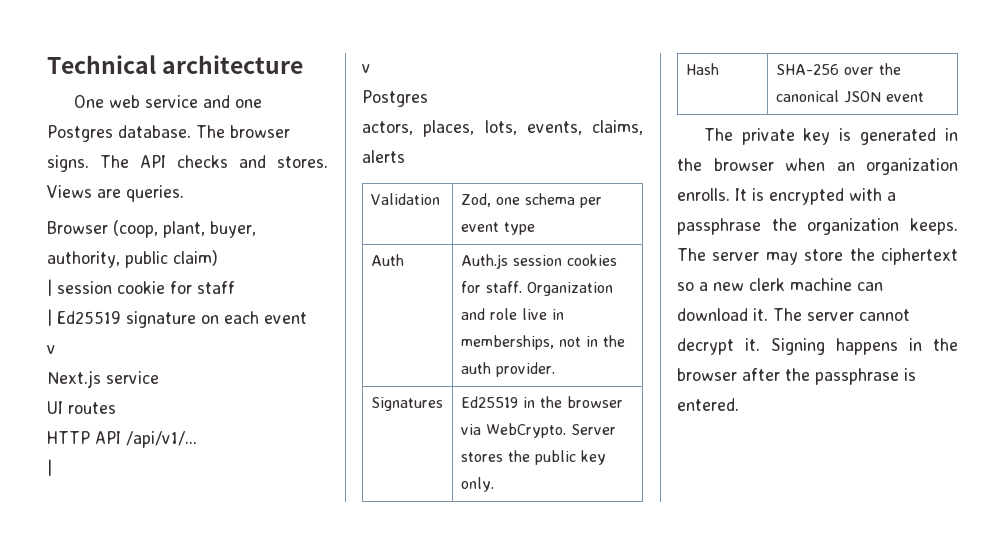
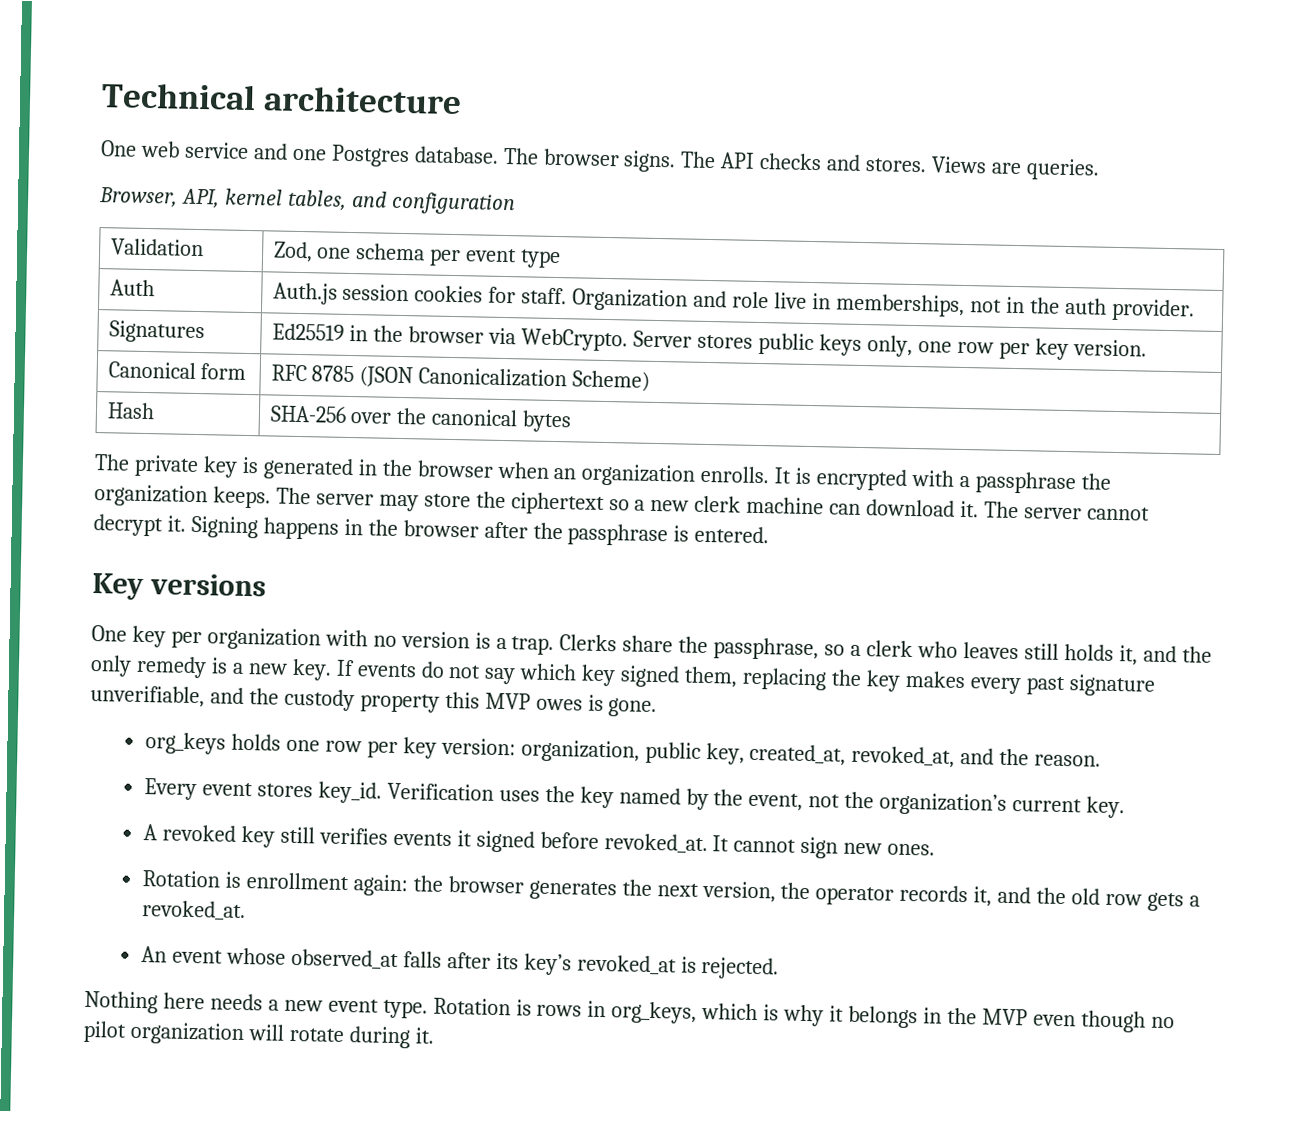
[47,220,256,238] [47,250,218,268] [47,279,235,296] [47,309,307,328] [47,345,56,354] [47,370,159,388] [47,401,116,414] [47,431,197,448] [47,459,52,476] [362,64,371,73] [362,90,428,107] [362,120,643,137] [362,150,405,163] Browser (coop, plant, buyer, authority, public claim) // | session cookie for staff // | Ed25519 signature on each event // v // Next.js service // UI routes // HTTP API /api/v1/... // | // v // Postgres // actors, places, lots, events, claims, alerts -> [98,187,516,216] Browser, API, kernel tables, and configuration
[507,450,606,465] [460,477,494,492] the public key only. -> [758,332,1147,361] [107,361,247,380] [270,364,651,392] public keys only, one row per key version. // Canonical form | RFC 8785 (JSON Canonicalization Scheme)
[843,91,924,103] JSON event -> [522,410,573,433] bytes
(739, 404) none -> [92,573,266,600] [91,624,1212,666] [90,654,1155,697] [90,684,658,718] [145,732,1102,768] [144,778,1126,819] [143,824,936,859] [142,870,1200,912] [142,900,247,922] [141,946,780,980] [84,990,1175,1033] [83,1020,434,1049] // Key versions // One key per organization with no version is a trap. Clerks share the passphrase, so a clerk who leaves still holds it, and the only remedy is a new key. If events do not say which key signed them, replacing the key makes every past signature unverifiable, and the custody property this MVP owes is gone. // org_keys holds one row per key version: organization, public key, created_at, revoked_at, and the reason. // Every event stores key_id. Verification uses the key named by the event, not the organization’s current key. // A revoked key still verifies events it signed before revoked_at. It cannot sign new ones. // Rotation is enrollment again: the browser generates the next version, the operator records it, and the old row gets a revoked_at. // An event whose observed_at falls after its key’s revoked_at is rejected. // Nothing here needs a new event type. Rotation is rows in org_keys, which is why it belongs in the MVP even though no pilot organization will rotate during it.

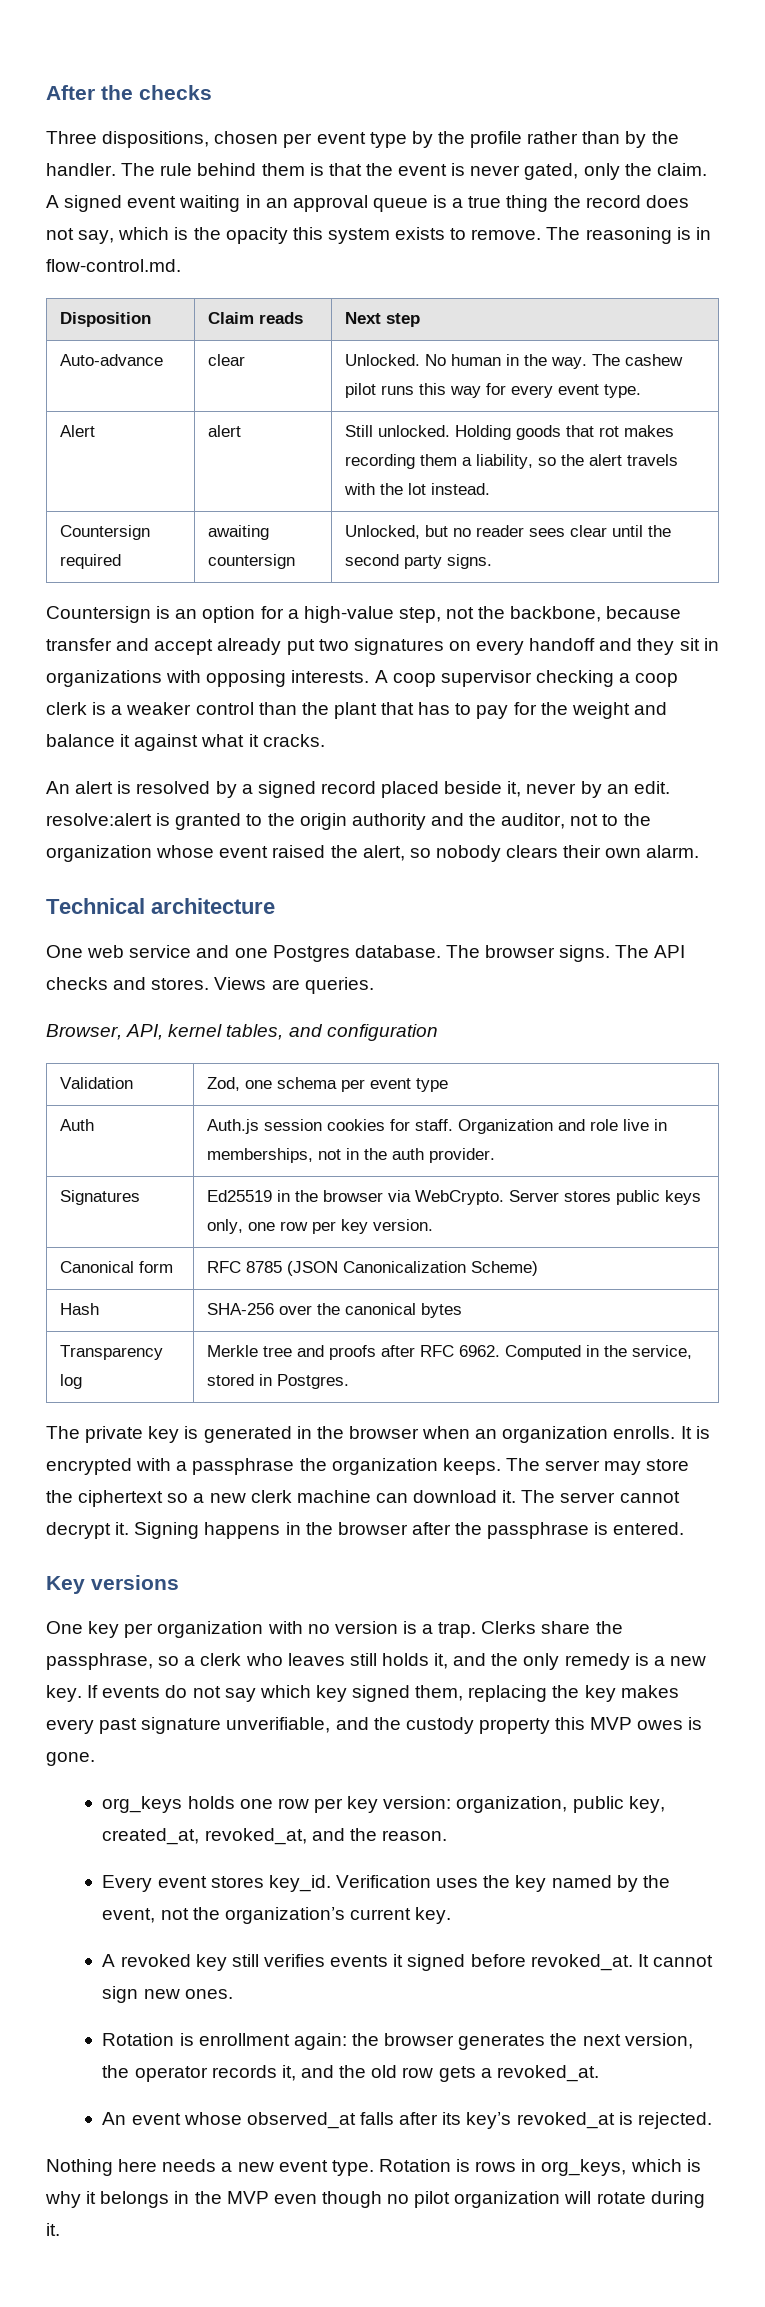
(101, 96) none -> [46,85,212,100] [46,131,679,148] [46,163,707,180] [46,195,689,212] [46,227,711,244] [46,259,181,272] [60,312,152,327] [208,312,304,324] [345,312,421,327] [60,354,164,366] [208,354,246,366] [345,354,684,369] [345,383,642,398] [60,425,96,437] [208,425,242,437] [345,425,675,440] [345,454,679,469] [344,483,491,495] [60,525,151,540] [60,554,122,569] [208,525,270,540] [208,554,296,569] [345,525,672,539] [345,554,493,569] [46,606,682,623] [46,638,719,655] [46,670,679,687] [46,702,667,719] [46,734,325,751] [46,781,670,798] [46,813,651,830] [46,845,700,862] After the checks // Three dispositions, chosen per event type by the profile rather than by the handler. The rule behind them is that the event is never gated, only the claim. A signed event waiting in an approval queue is a true thing the record does not say, which is the opacity this system exists to remove. The reasoning is in flow-control.md. // Disposition | Claim reads | Next step // Auto-advance | clear | Unlocked. No human in the way. The cashew pilot runs this way for every event type. // Alert | alert | Still unlocked. Holding goods that rot makes recording them a liability, so the alert travels with the lot instead. // Countersign required | awaiting countersign | Unlocked, but no reader sees clear until the second party signs. // Countersign is an option for a high-value step, not the backbone, because transfer and accept already put two signatures on every handoff and they sit in organizations with opposing interests. A coop supervisor checking a coop clerk is a weaker control than the plant that has to pay for the weight and balance it against what it cracks. // An alert is resolved by a signed record placed beside it, never by an edit. resolve:alert is granted to the origin authority and the auditor, not to the organization whose event raised the alert, so nobody clears their own alarm. //
(573, 421) none -> [60,1345,164,1360] [60,1374,83,1389] [207,1345,693,1360] [207,1374,350,1389] // Transparency log | Merkle tree and proofs after RFC 6962. Computed in the service, stored in Postgres.

